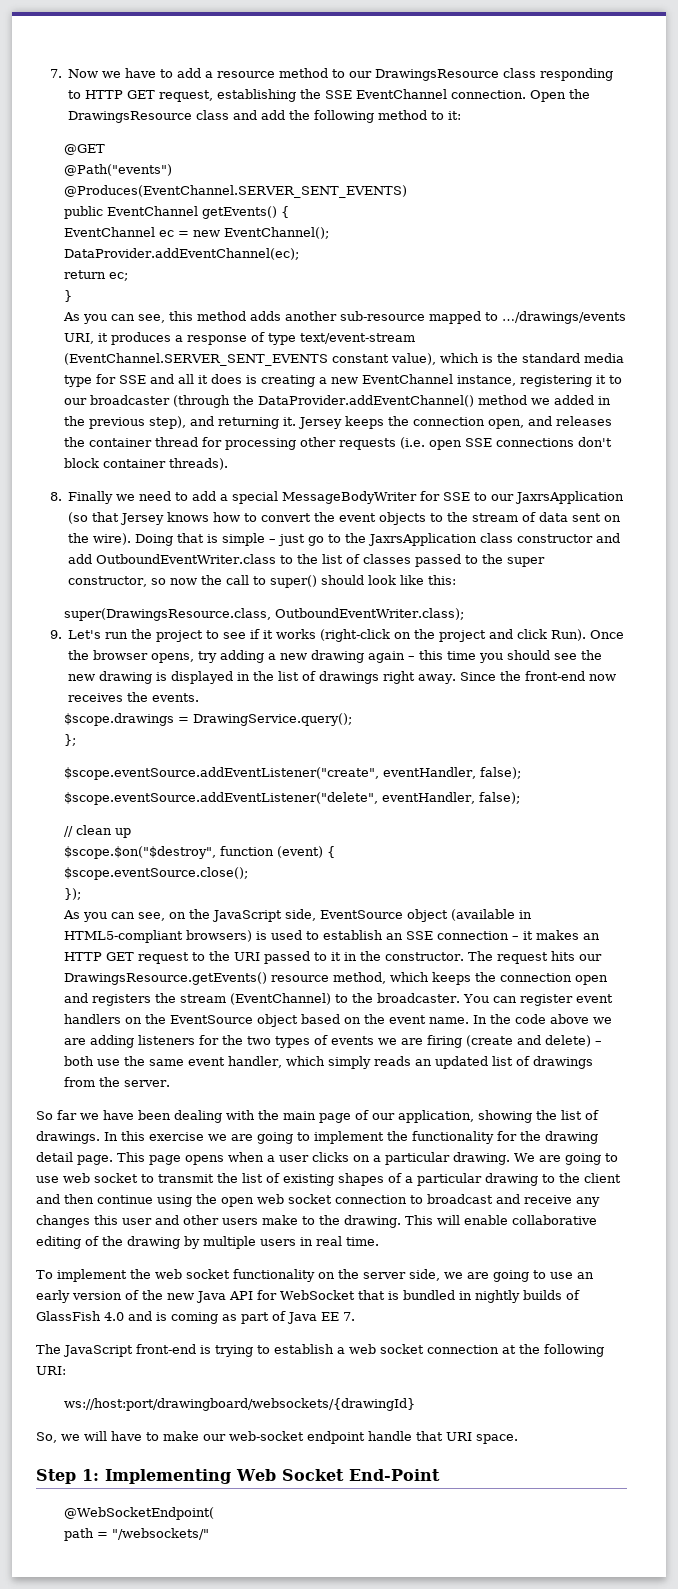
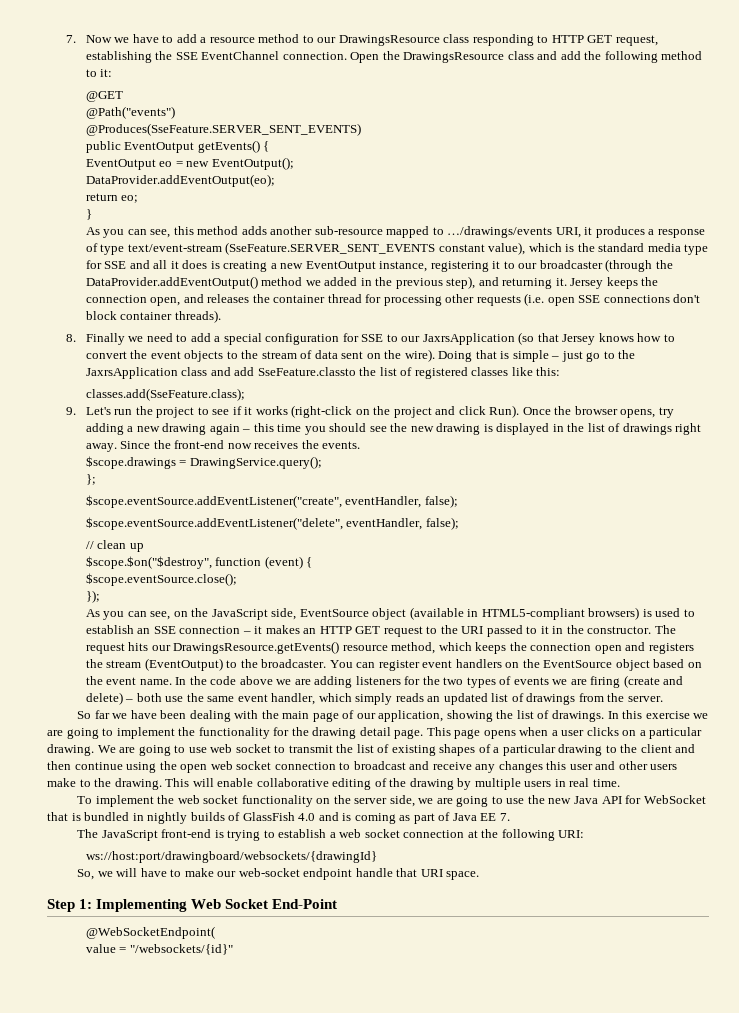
[64,185,408,198] @Produces(EventChannel.SERVER_SENT_EVENTS) -> [85,123,361,136] @Produces(SseFeature.SERVER_SENT_EVENTS)
[107,206,199,216] EventChannel -> [124,142,195,153] EventOutput
[64,227,330,239] [64,248,300,260] EventChannel ec = new EventChannel(); // DataProvider.addEventChannel(ec); -> [85,157,294,170] [85,174,275,187] EventOutput eo = new EventOutput(); // DataProvider.addEventOutput(eo);
[109,272,129,281] ec; -> [121,195,139,203] eo;
[64,353,329,366] (EventChannel.SERVER_SENT_EVENTS -> [225,242,436,255] (SseFeature.SERVER_SENT_EVENTS
[362,374,454,384] EventChannel -> [305,261,376,272] EventOutput
[258,395,475,407] DataProvider.addEventChannel() -> [85,276,258,289] DataProvider.addEventOutput()
[282,491,418,504] MessageBodyWriter -> [265,333,340,345] configuration
[517,533,621,543] [68,554,546,567] [68,575,397,588] constructor and add OutboundEventWriter.class to the list of classes passed to the super constructor, so now the call to super() should look -> [210,367,509,379] and add SseFeature.classto the list of registered classes
[64,608,465,621] super(DrawingsResource.class, OutboundEventWriter.class); -> [85,388,245,401] classes.add(SseFeature.class);
[230,993,332,1005] (EventChannel) -> [144,658,223,671] (EventOutput)
[577,1272,594,1279] [36,1290,139,1303] an early version of -> (525, 801) none
[64,1528,210,1541] path = "/websockets/" -> [85,944,233,955] value = "/websockets/{id}"

